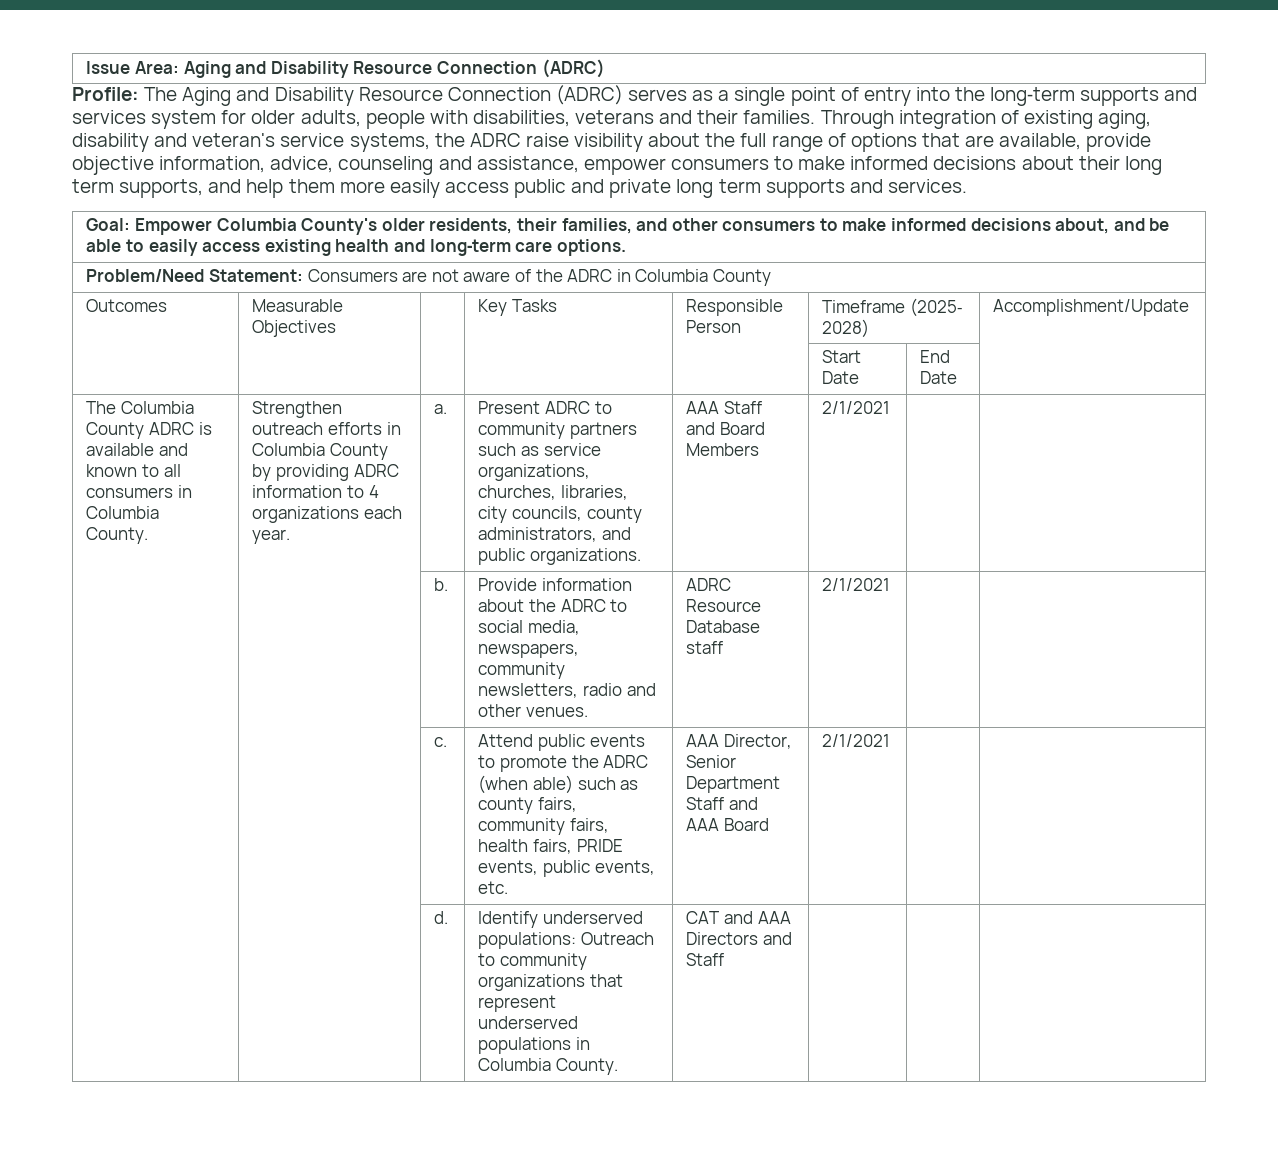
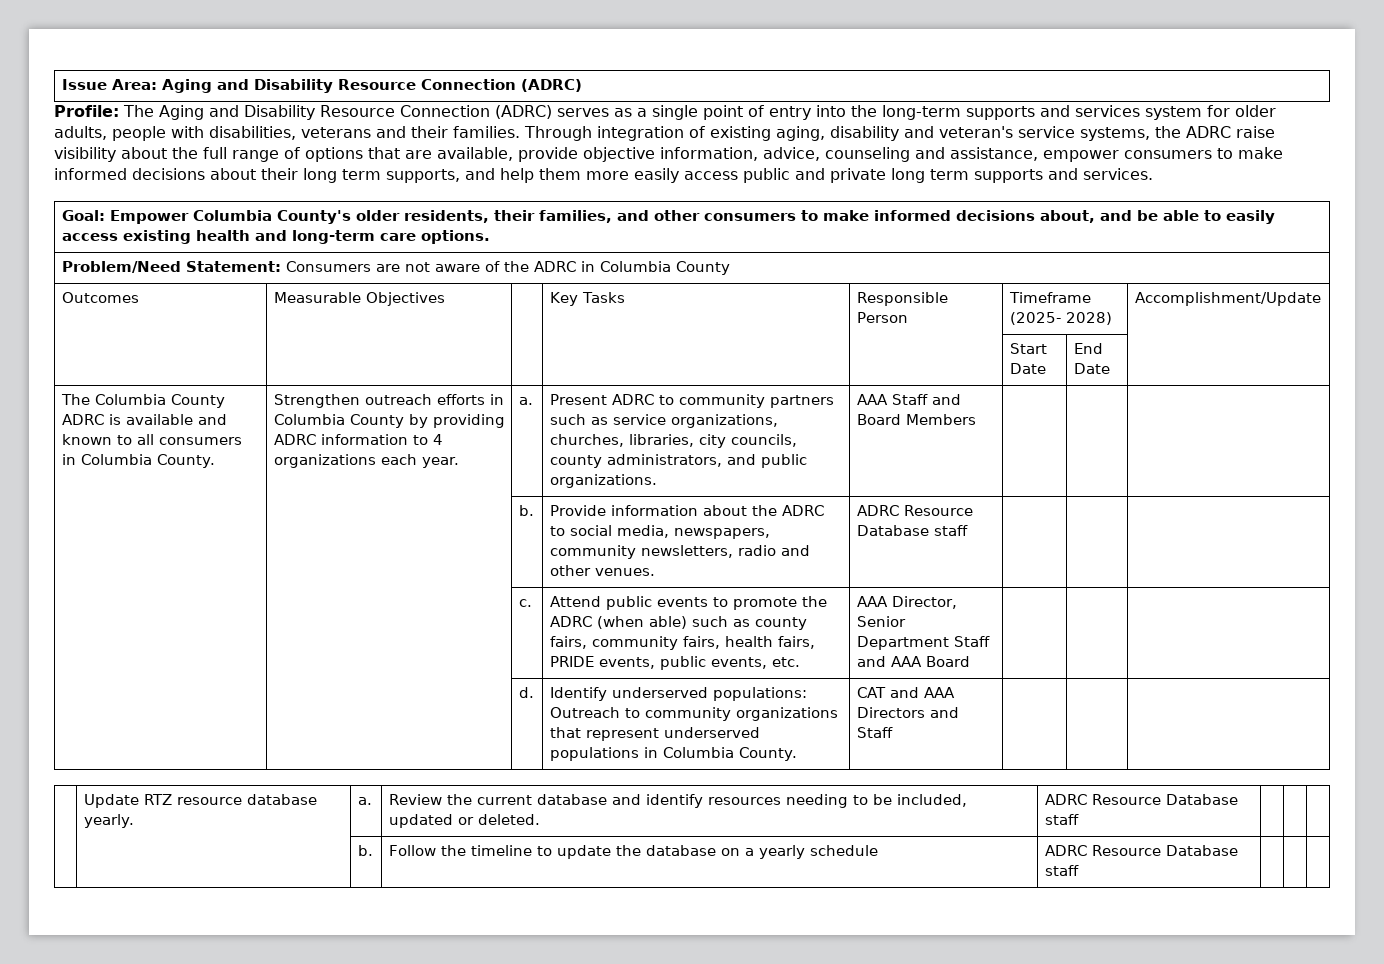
[822,401,891,414] 2/1/2021 -> (976, 419) none
[822,578,891,591] 2/1/2021 -> (968, 530) none
[822,734,891,747] 2/1/2021 -> (970, 661) none
(725, 959) none -> [83,794,318,808] [83,814,135,828] [357,797,372,805] [388,794,967,808] [388,814,540,828] [1044,794,1238,805] [1044,814,1079,825] [357,845,373,856] [388,845,878,859] [1044,845,1238,856] [1044,865,1079,876] // | Update RTZ resource database yearly. | a. | Review the current database and identify resources needing to be included, updated or deleted. | ADRC Resource Database staff | | | // | | b. | Follow the timeline to update the database on a yearly schedule | ADRC Resource Database staff | | |

